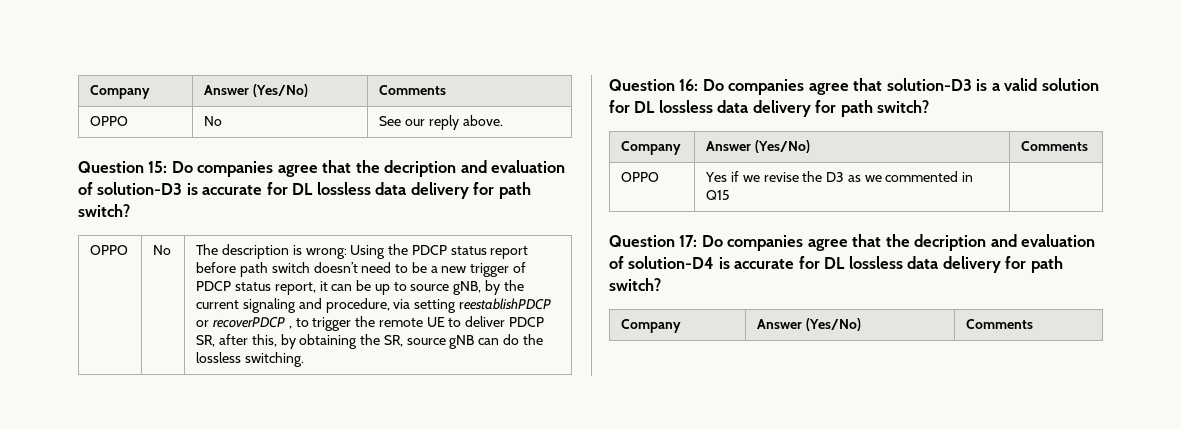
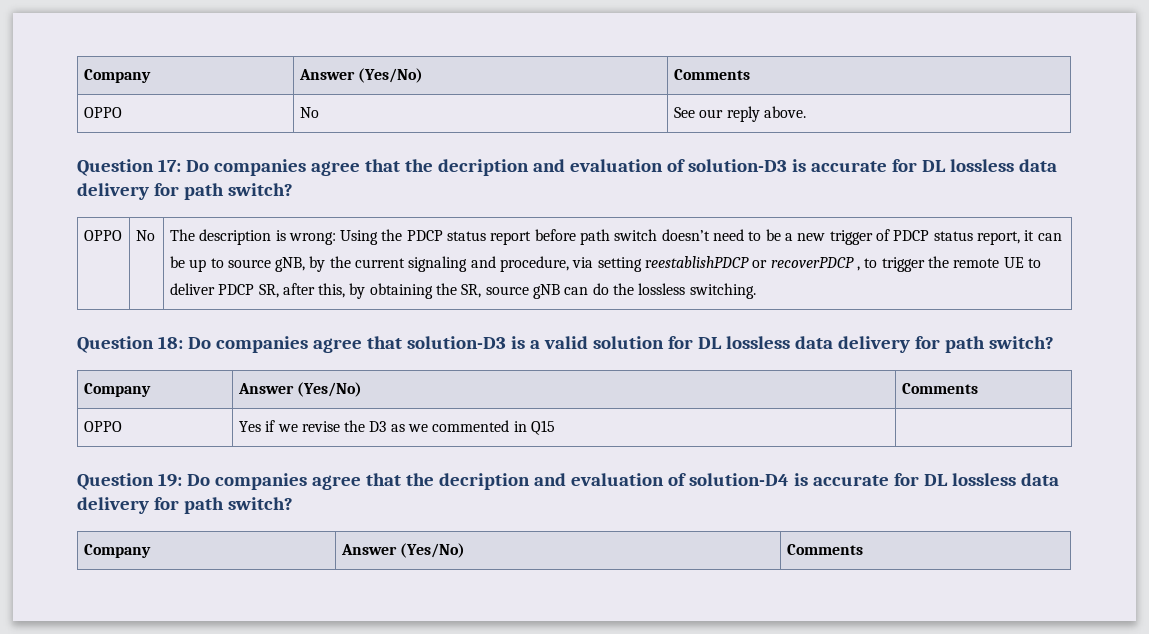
[148,161,168,173] 15: -> [157,159,181,172] 17:
[679,79,699,91] 16: -> [157,336,183,349] 18:
[679,235,698,247] 17: -> [157,473,182,487] 19:

